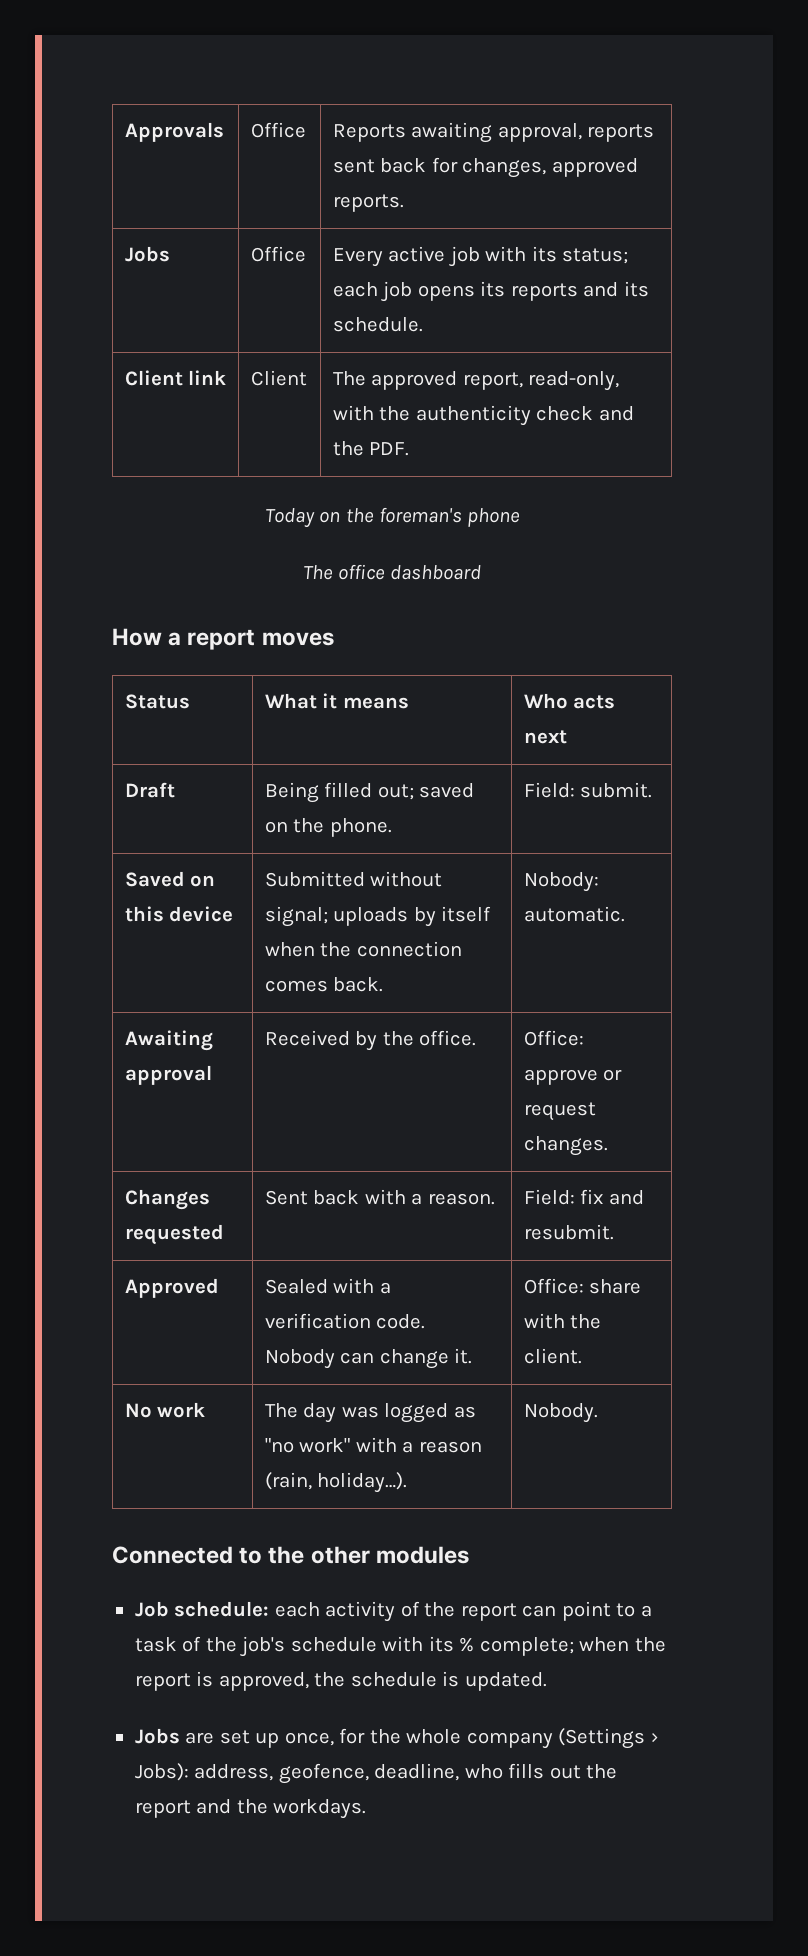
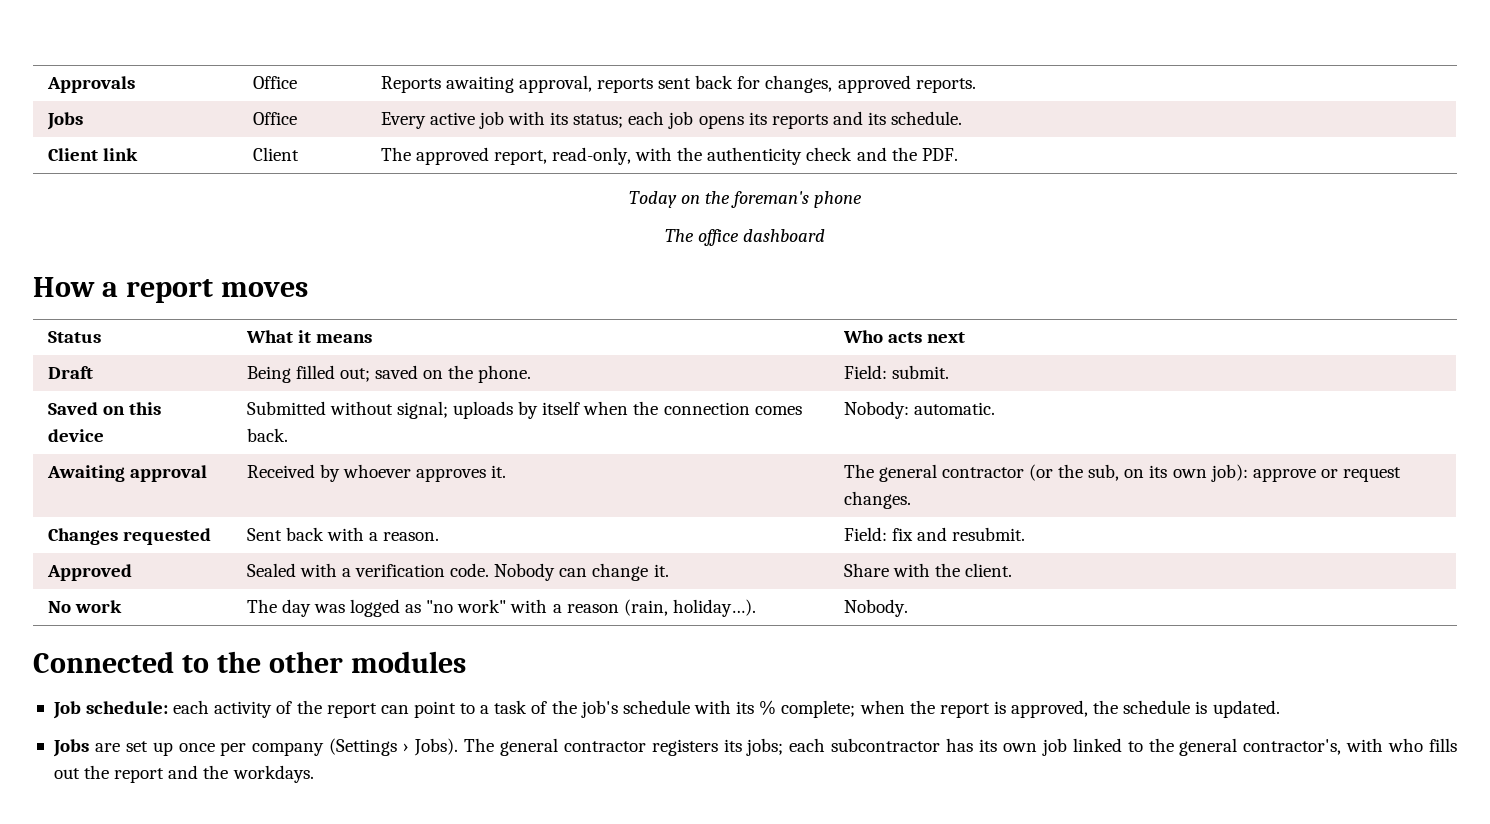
[382,1030,477,1046] [523,1030,584,1046] the office. | Office: -> [342,464,507,482] [843,464,1248,482] whoever approves it. | The general contractor (or the sub, on its own job):
[523,1278,642,1294] Office: share -> [843,563,889,577] Share
[284,1728,658,1749] [134,1763,460,1784] once, for the whole company (Settings › Jobs): address, geofence, deadline, -> [178,738,1384,756] once per company (Settings › Jobs). The general contractor registers its jobs; each subcontractor has its own job linked to the general contractor's, with

